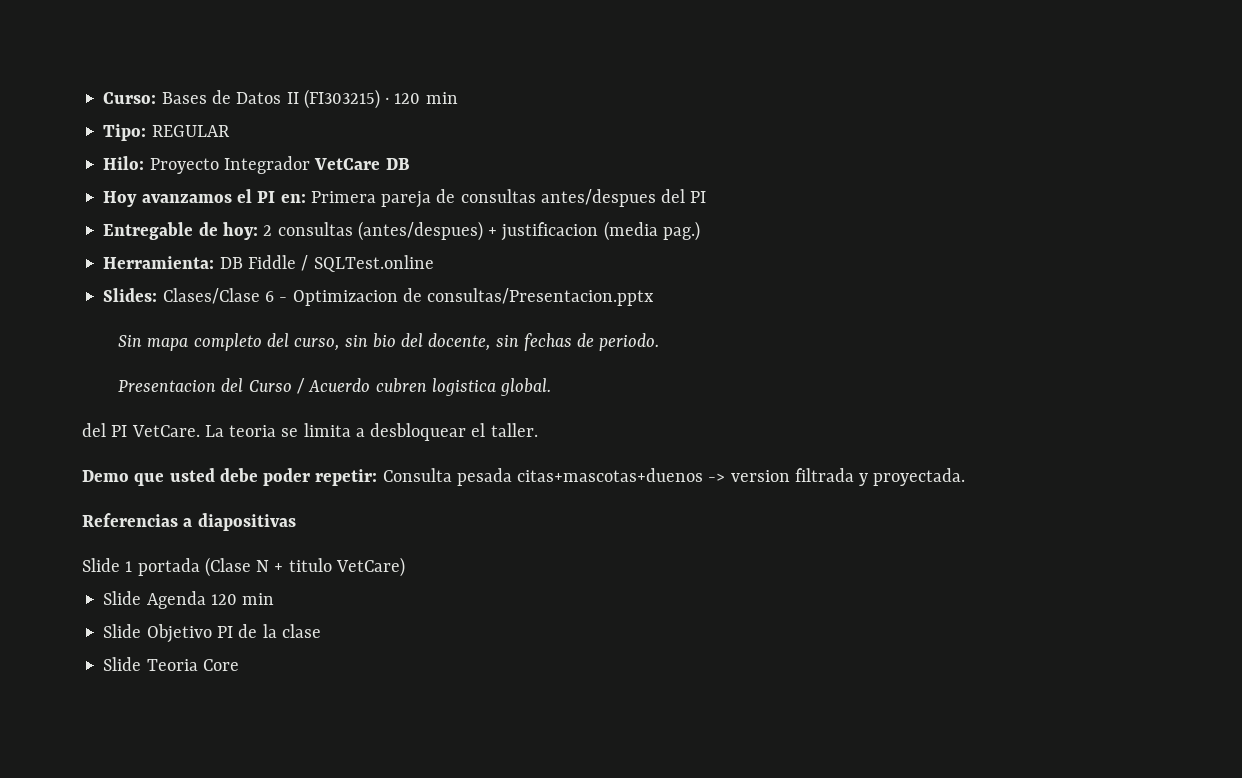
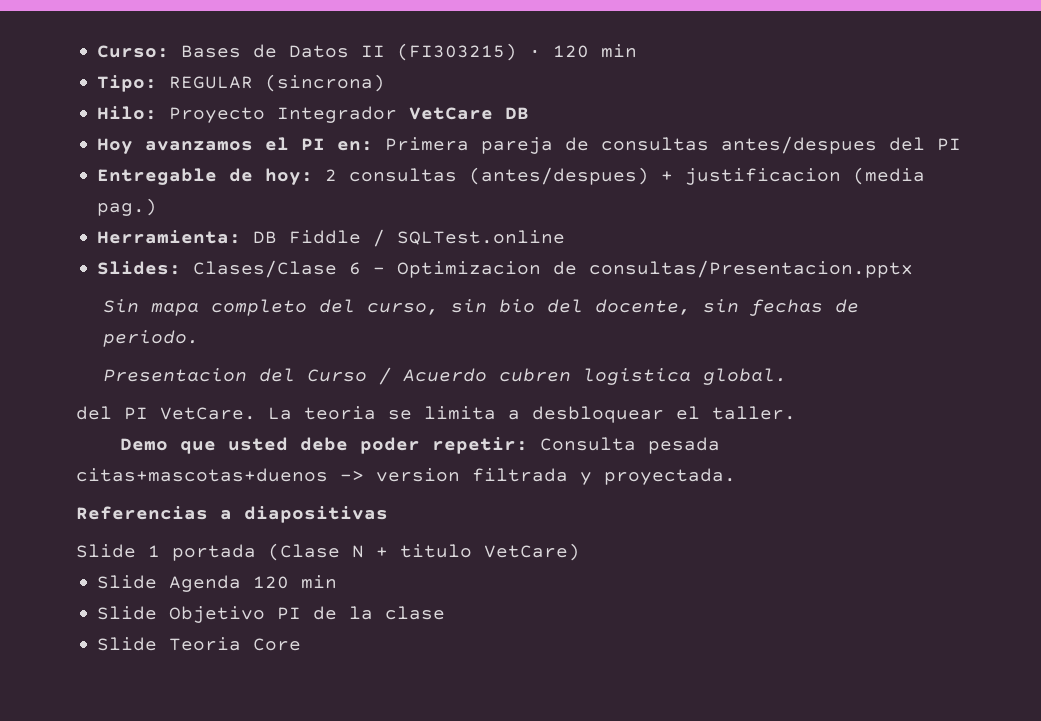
(230, 131) none -> [265,74,386,92] (sincrona)

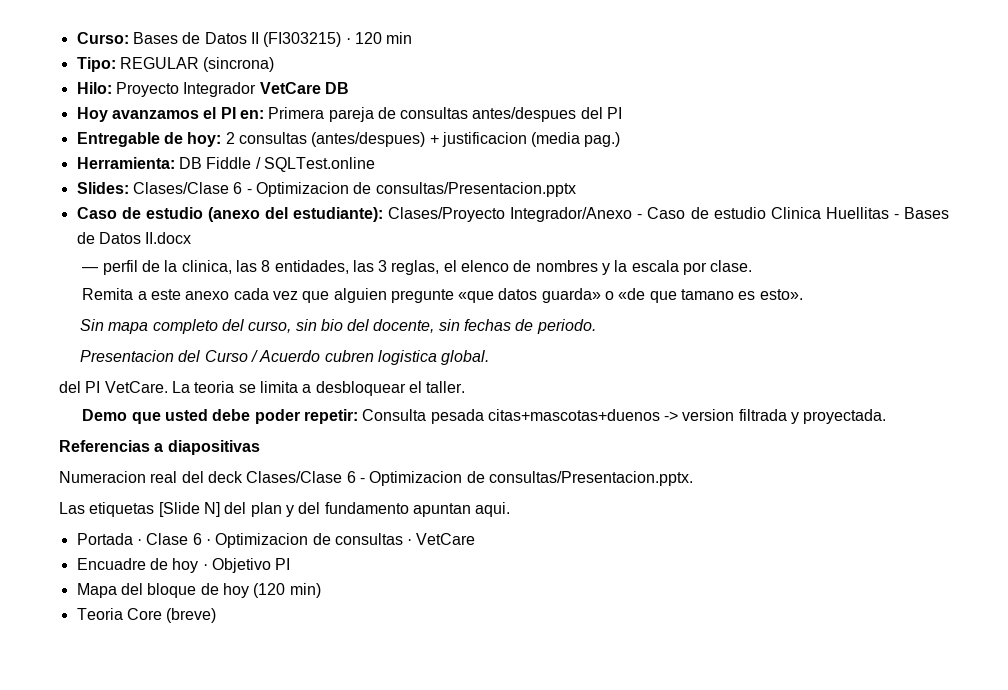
(914, 269) none -> [76,207,950,222] [76,232,192,244] [82,260,753,275] [82,288,803,303] // Caso de estudio (anexo del estudiante): Clases/Proyecto Integrador/Anexo - Caso de estudio Clinica Huellitas - Bases de Datos II.docx // — perfil de la clinica, las 8 entidades, las 3 reglas, el elenco de nombres y la escala por clase. // Remita a este anexo cada vez que alguien pregunte «que datos guarda» o «de que tamano es esto».
[76,543,580,561] [97,575,338,592] [97,606,446,623] [97,637,158,651] Slide 1 portada (Clase N + titulo VetCare) // Slide Agenda 120 min // Slide Objetivo PI de la clase // Slide -> [59,471,693,486] [59,502,511,517] [76,533,476,548] [76,558,291,573] [76,583,321,598] Numeracion real del deck Clases/Clase 6 - Optimizacion de consultas/Presentacion.pptx. // Las etiquetas [Slide N] del plan y del fundamento apuntan aqui. // Portada · Clase 6 · Optimizacion de consultas · VetCare // Encuadre de hoy · Objetivo PI // Mapa del bloque de hoy (120 min) //
(302, 644) none -> [166,608,217,623] (breve)

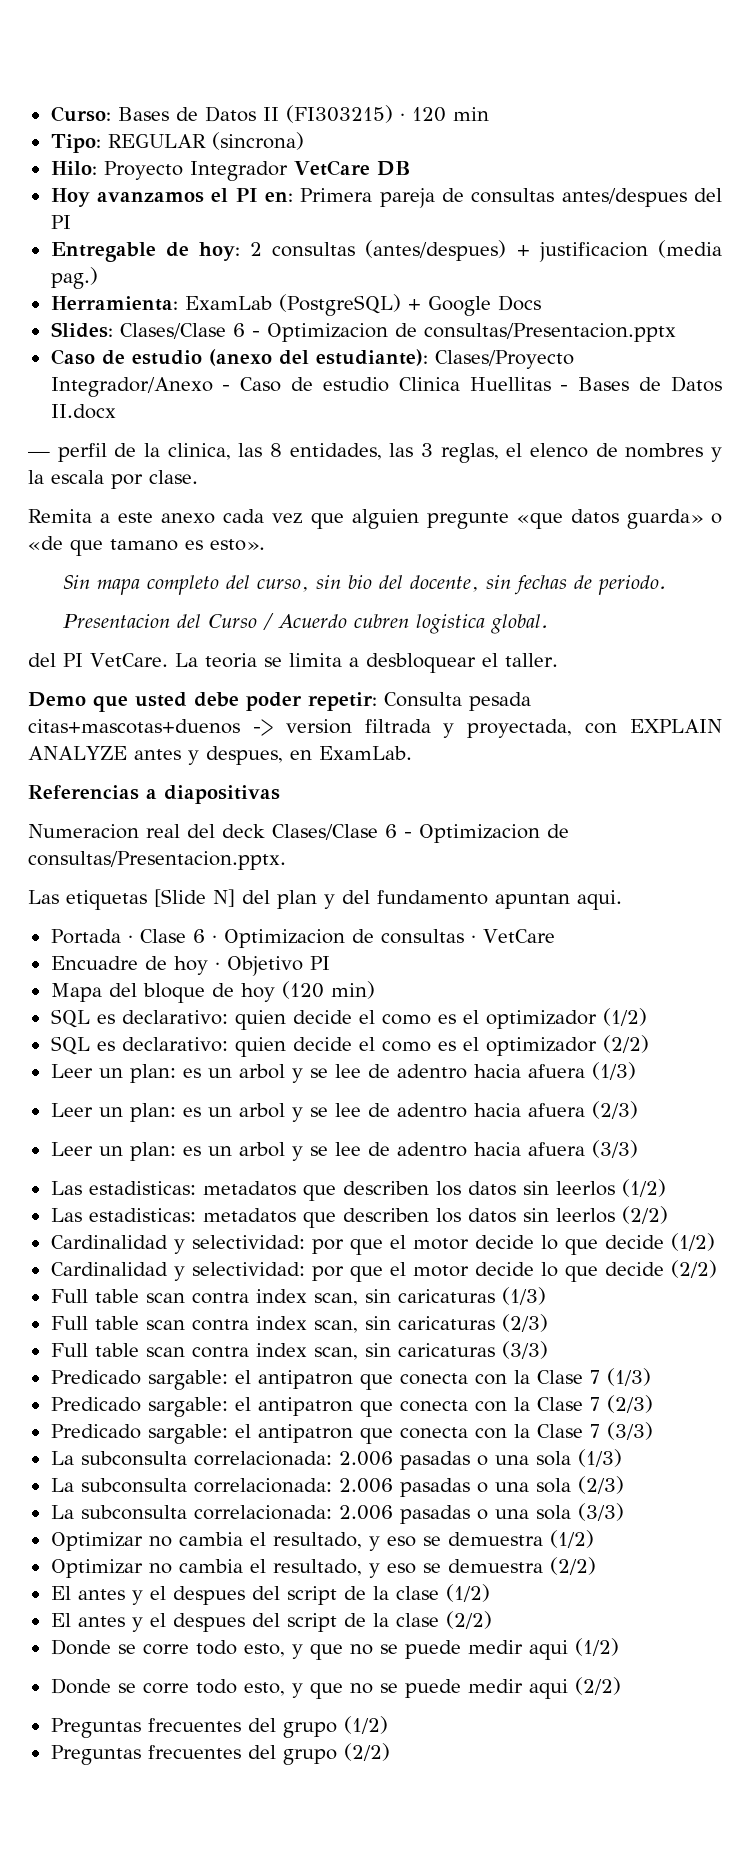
[178,157,375,172] DB Fiddle / SQLTest.online -> [184,294,541,316] ExamLab (PostgreSQL) + Google Docs
[803,409,887,424] proyectada. -> [467,719,722,738] [28,746,412,765] proyectada, con EXPLAIN ANALYZE antes y despues, en ExamLab.
[76,608,217,623] Teoria Core (breve) -> [50,1008,647,1030] [50,1035,649,1057] [50,1062,636,1083] [50,1101,638,1122] [50,1140,638,1161] [50,1179,666,1201] [50,1206,668,1228] [50,1233,715,1255] [50,1260,717,1282] [50,1287,546,1306] [50,1314,548,1333] [50,1341,548,1360] [50,1368,651,1390] [50,1395,653,1417] [50,1422,653,1444] [50,1449,622,1470] [50,1476,624,1497] [50,1503,624,1524] [50,1530,594,1551] [50,1557,596,1578] [50,1584,490,1605] [50,1611,492,1632] [50,1638,619,1660] [50,1677,621,1699] [50,1716,388,1738] [50,1743,390,1765] SQL es declarativo: quien decide el como es el optimizador (1/2) // SQL es declarativo: quien decide el como es el optimizador (2/2) // Leer un plan: es un arbol y se lee de adentro hacia afuera (1/3) // Leer un plan: es un arbol y se lee de adentro hacia afuera (2/3) // Leer un plan: es un arbol y se lee de adentro hacia afuera (3/3) // Las estadisticas: metadatos que describen los datos sin leerlos (1/2) // Las estadisticas: metadatos que describen los datos sin leerlos (2/2) // Cardinalidad y selectividad: por que el motor decide lo que decide (1/2) // Cardinalidad y selectividad: por que el motor decide lo que decide (2/2) // Full table scan contra index scan, sin caricaturas (1/3) // Full table scan contra index scan, sin caricaturas (2/3) // Full table scan contra index scan, sin caricaturas (3/3) // Predicado sargable: el antipatron que conecta con la Clase 7 (1/3) // Predicado sargable: el antipatron que conecta con la Clase 7 (2/3) // Predicado sargable: el antipatron que conecta con la Clase 7 (3/3) // La subconsulta correlacionada: 2.006 pasadas o una sola (1/3) // La subconsulta correlacionada: 2.006 pasadas o una sola (2/3) // La subconsulta correlacionada: 2.006 pasadas o una sola (3/3) // Optimizar no cambia el resultado, y eso se demuestra (1/2) // Optimizar no cambia el resultado, y eso se demuestra (2/2) // El antes y el despues del script de la clase (1/2) // El antes y el despues del script de la clase (2/2) // Donde se corre todo esto, y que no se puede medir aqui (1/2) // Donde se corre todo esto, y que no se puede medir aqui (2/2) // Preguntas frecuentes del grupo (1/2) // Preguntas frecuentes del grupo (2/2)

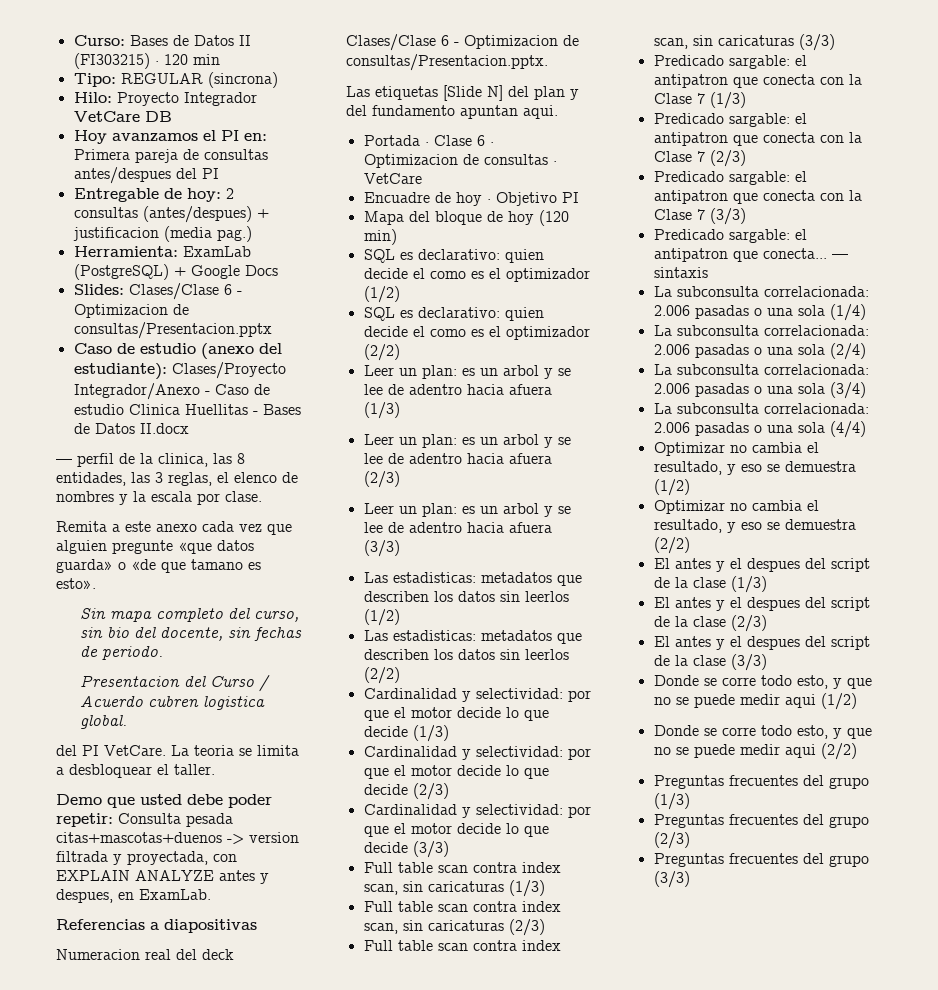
[670,1233,715,1251] (1/2) -> [412,725,449,742] (1/3)
[670,1260,717,1278] (2/2) -> [412,783,449,800] [363,804,591,818] [363,823,549,837] [363,841,449,858] (2/3) // Cardinalidad y selectividad: por que el motor decide lo que decide (3/3)
[50,1449,622,1470] [50,1476,624,1497] [50,1503,624,1524] La subconsulta correlacionada: 2.006 pasadas o una sola (1/3) // La subconsulta correlacionada: 2.006 pasadas o una sola (2/3) // La subconsulta correlacionada: 2.006 pasadas o una sola (3/3) -> [653,229,807,243] [653,248,848,262] [653,267,708,278] [653,286,869,297] [653,304,866,321] [653,325,869,336] [653,343,866,360] [653,364,869,375] [653,382,866,399] [653,403,869,414] [653,421,866,438] Predicado sargable: el antipatron que conecta... — sintaxis // La subconsulta correlacionada: 2.006 pasadas o una sola (1/4) // La subconsulta correlacionada: 2.006 pasadas o una sola (2/4) // La subconsulta correlacionada: 2.006 pasadas o una sola (3/4) // La subconsulta correlacionada: 2.006 pasadas o una sola (4/4)
[445,1584,490,1602] (1/2) -> [730,576,767,593] (1/3)
[445,1611,492,1629] (2/2) -> [730,615,767,632] [653,636,870,650] [653,654,767,671] (2/3) // El antes y el despues del script de la clase (3/3)
[343,1716,388,1734] [50,1743,390,1765] (1/2) // Preguntas frecuentes del grupo (2/2) -> [653,793,690,810] [653,814,869,828] [653,832,690,849] [653,853,869,867] [653,871,690,888] (1/3) // Preguntas frecuentes del grupo (2/3) // Preguntas frecuentes del grupo (3/3)

